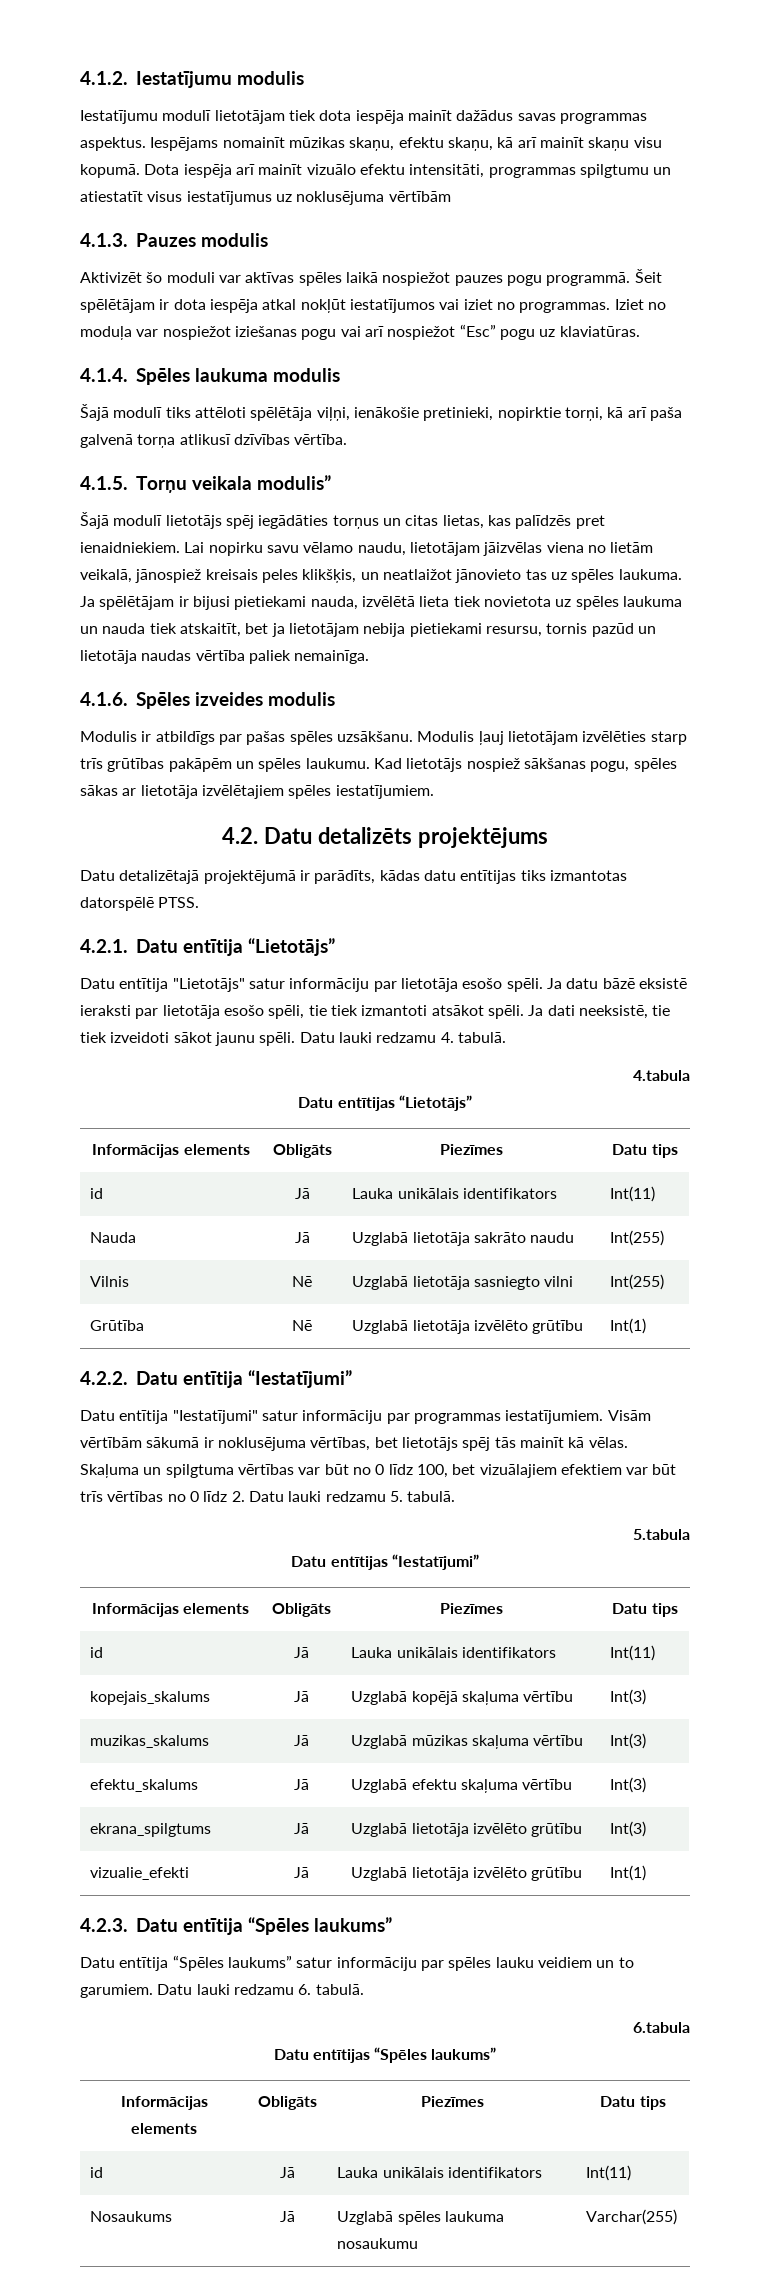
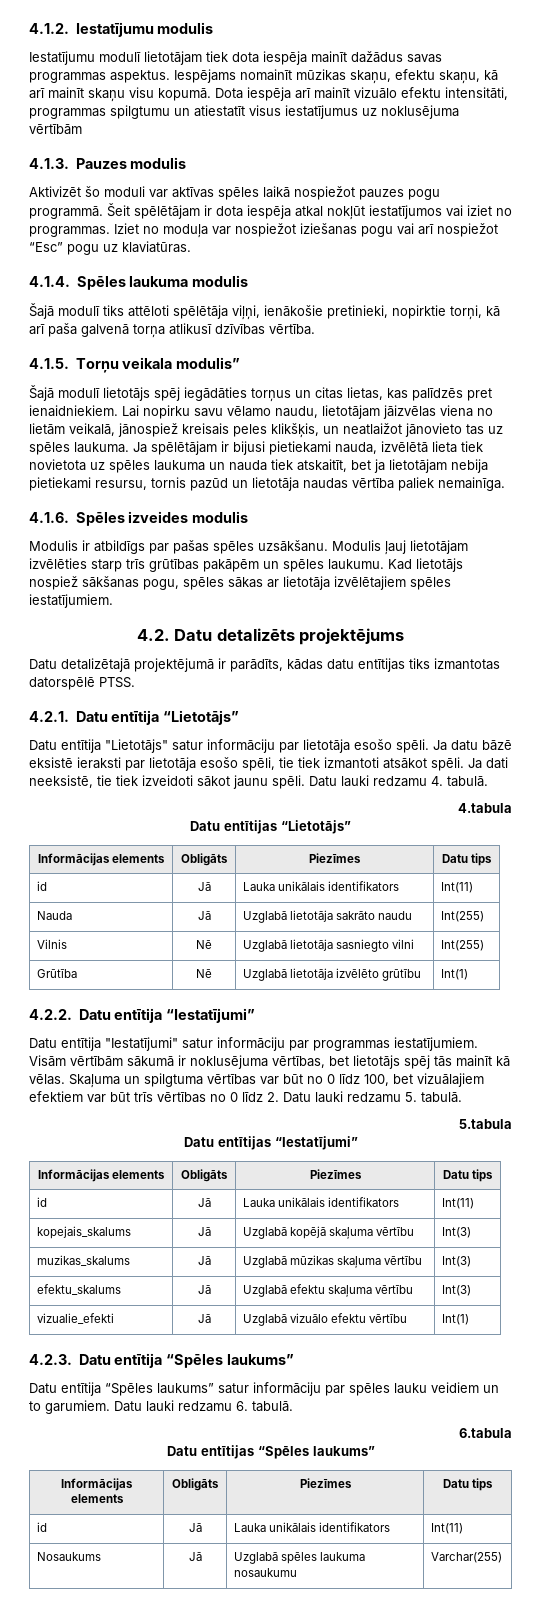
[90,1823,212,1837] [293,1823,309,1834] [351,1823,583,1837] [610,1821,647,1837] // ekrana_spilgtums | Jā | Uzglabā lietotāja izvēlēto grūtību | Int(3) -> (471, 1290) none
[411,1867,583,1881] lietotāja izvēlēto grūtību -> [289,1313,408,1323] vizuālo efektu vērtību

